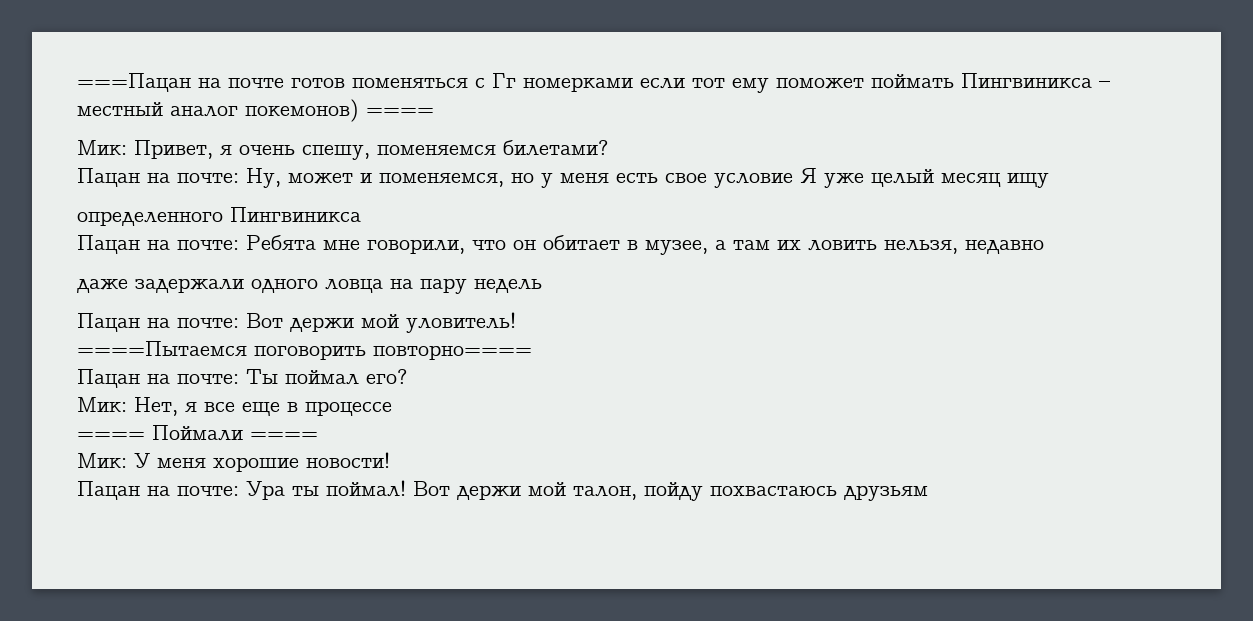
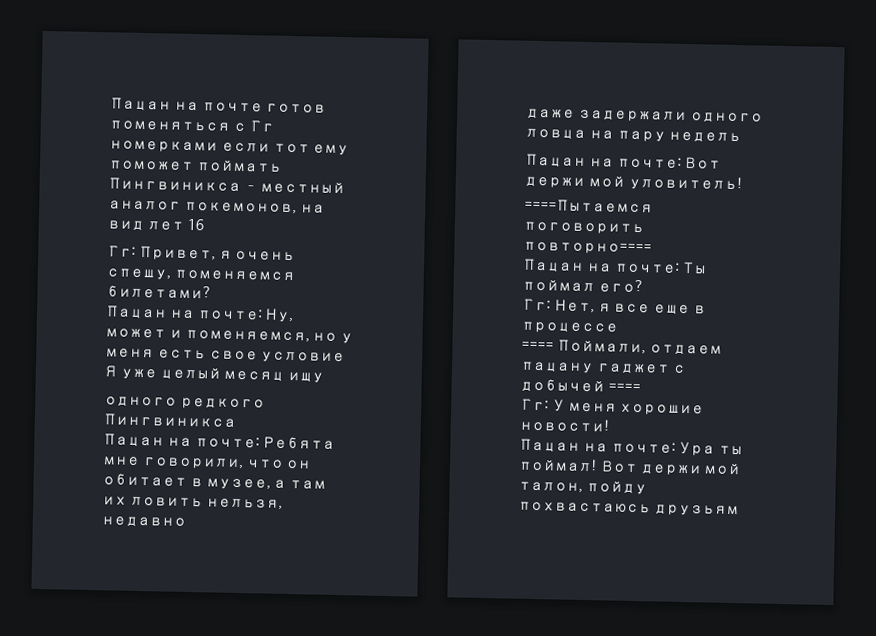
[77,73,191,92] ===Пацан -> [110,97,171,112] Пацан
[245,99,434,122] [77,140,127,155] покемонов) ==== // Мик: -> [183,201,325,215] [107,218,204,232] [107,245,136,257] покемонов, на вид лет 16 // Гг:
[77,211,223,226] определенного -> [104,396,265,410] одного редкого
[77,397,127,412] Мик: -> [522,298,551,311] Гг:
[152,425,318,441] [77,453,127,468] Поймали ==== // Мик: -> [556,339,722,356] [520,361,686,375] [520,378,641,394] [520,398,549,411] Поймали, отдаем пацану гаджет с добычей ==== // Гг:

